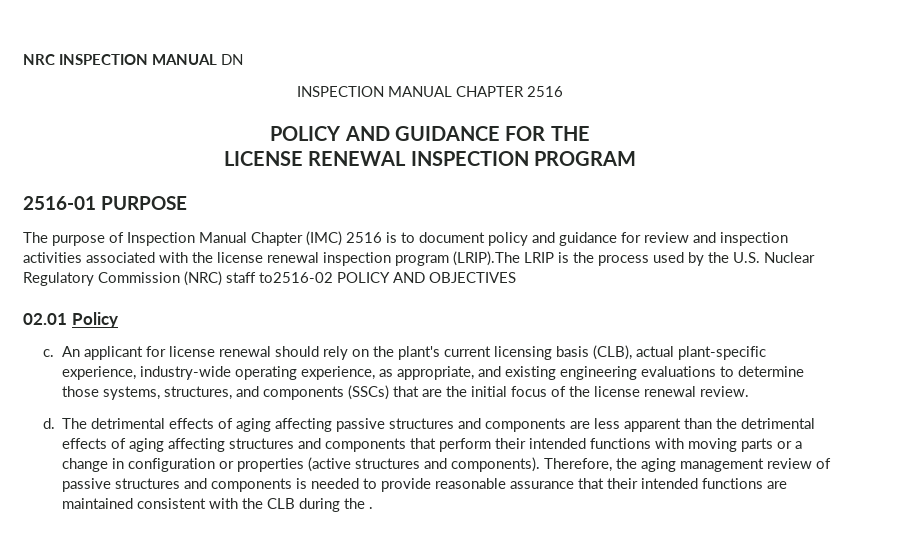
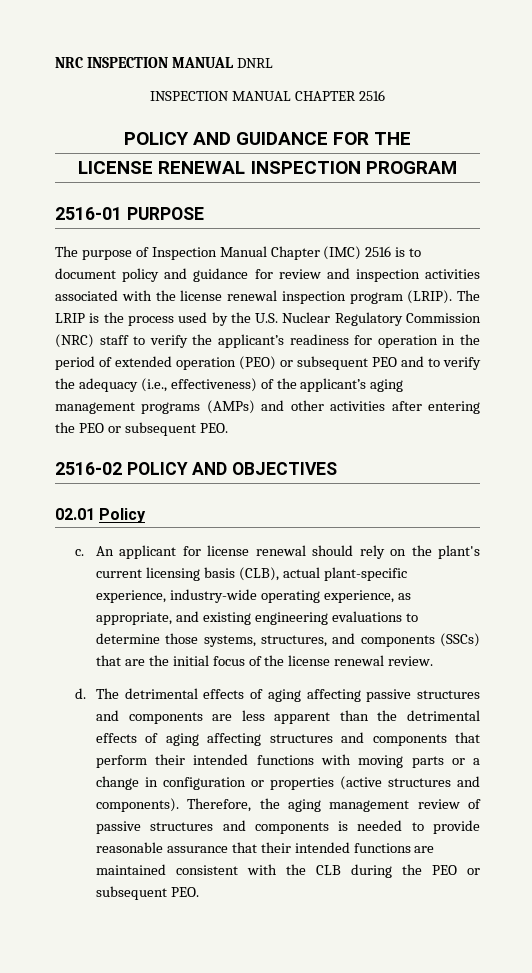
[221,54,243,65] DN -> [236,58,273,68] DNRL
[453,251,520,266] (LRIP).The -> [407,290,480,304] (LRIP). The
[259,272,333,283] to2516-02 -> [133,334,481,348] [55,356,481,370] [55,378,404,392] [55,400,481,414] [55,422,228,436] [55,462,122,475] to verify the applicant’s readiness for operation in the period of extended operation (PEO) or subsequent PEO and to verify the adequacy (i.e., effectiveness) of the applicant’s aging management programs (AMPs) and other activities after entering the PEO or subsequent PEO. // 2516-02
[369,507,374,509] . -> [431,865,480,875] [95,886,199,900] PEO or subsequent PEO.

